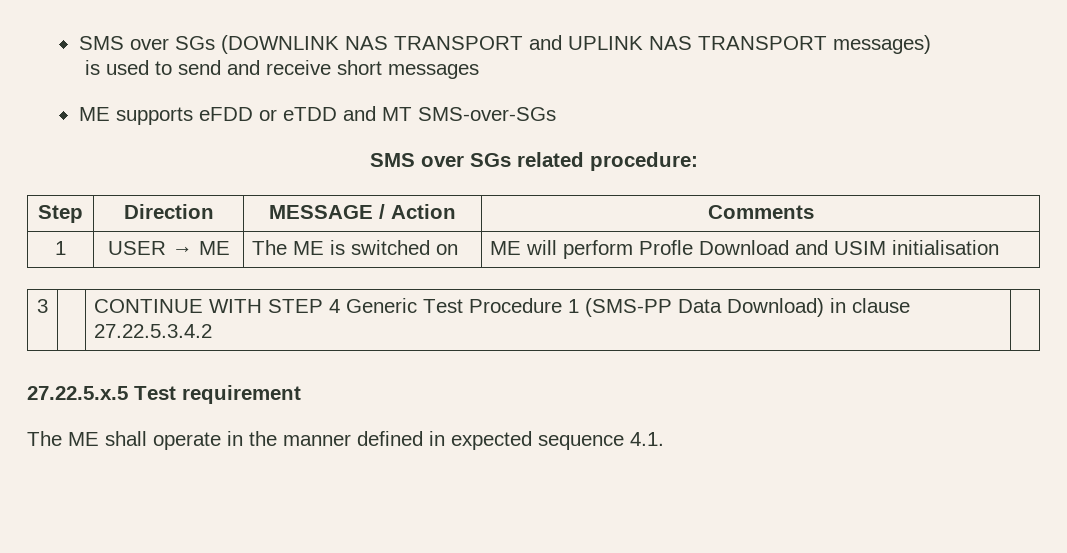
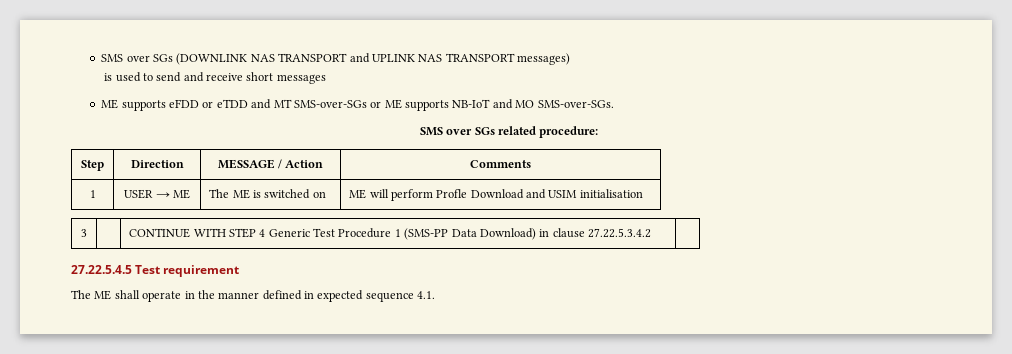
(556, 114) none -> [370,99,614,111] or ME supports NB-IoT and MO SMS-over-SGs.
[27,386,128,400] 27.22.5.x.5 -> [71,265,132,274] 27.22.5.4.5

